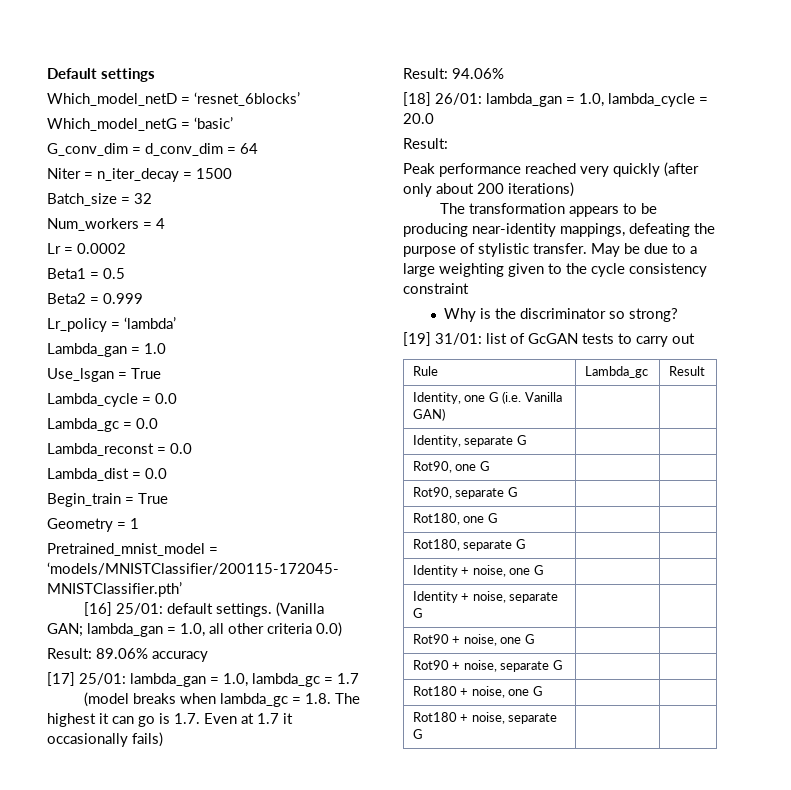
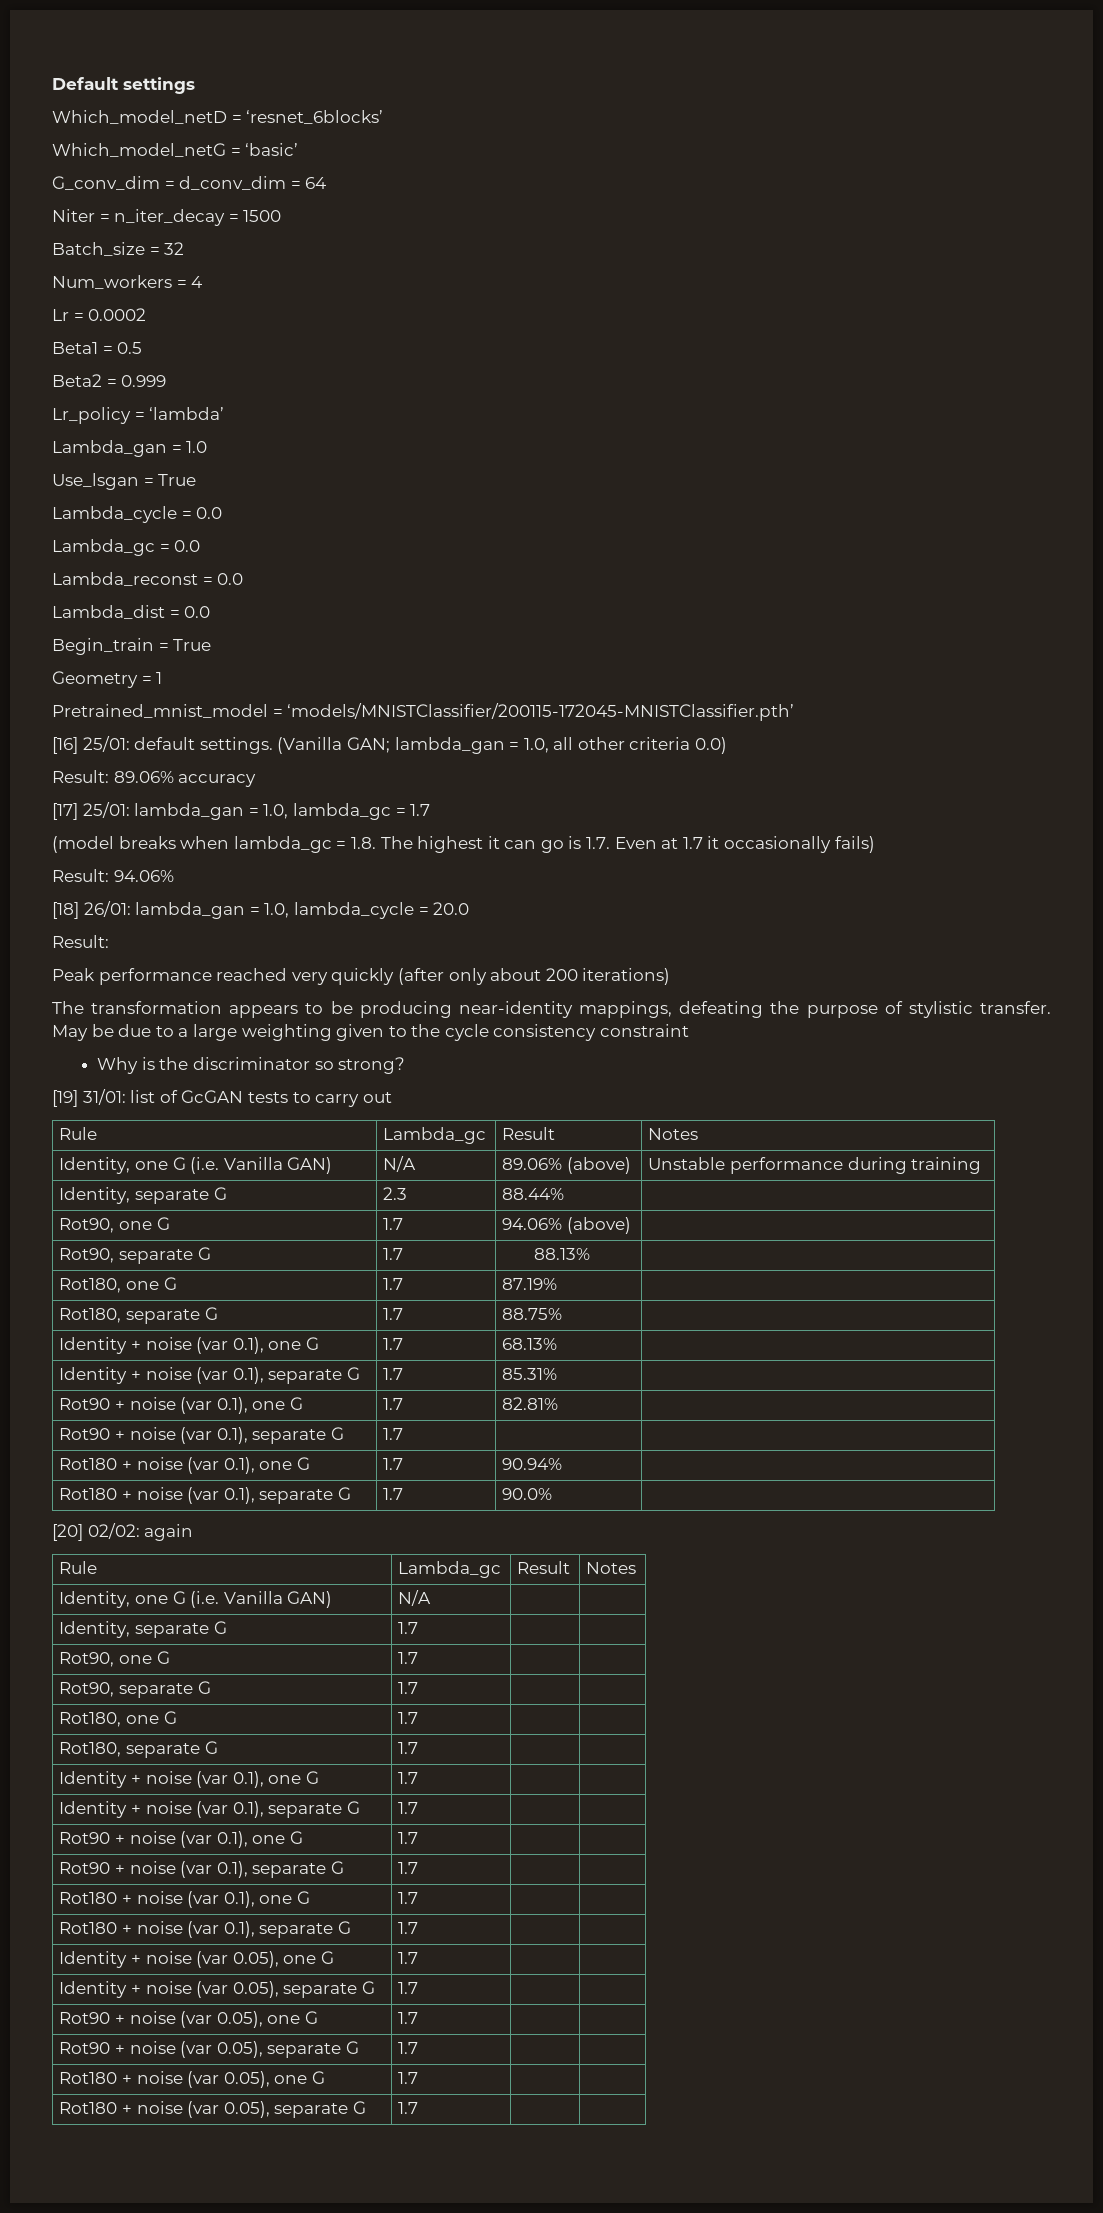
[412,391,562,404] [412,408,445,421] [412,435,527,447] [412,461,490,473] [412,487,518,499] [412,513,498,525] [412,539,526,551] [412,565,544,577] [412,591,559,603] [412,608,423,618] [412,634,535,646] [412,660,563,672] [412,686,543,698] [412,712,558,724] [412,729,423,739] // Identity, one G (i.e. Vanilla GAN) | | // Identity, separate G | | // Rot90, one G | | // Rot90, separate G | | // Rot180, one G | | // Rot180, separate G | | // Identity + noise, one G | | // Identity + noise, separate G | | // Rot90 + noise, one G | | // Rot90 + noise, separate G | | // Rot180 + noise, one G | | // Rot180 + noise, separate G -> [648,1128,699,1140] [59,1157,333,1174] [383,1156,417,1172] [502,1157,632,1174] [648,1157,982,1174] [59,1187,227,1204] [383,1187,408,1200] [502,1188,565,1200] [59,1217,170,1233] [383,1218,404,1230] [502,1217,632,1234] [59,1247,211,1264] [383,1248,404,1260] [534,1248,591,1260] [59,1277,177,1293] [383,1278,404,1290] [502,1278,558,1290] [59,1307,218,1324] [383,1308,404,1320] [502,1308,563,1320] [59,1337,319,1354] [383,1338,404,1350] [502,1338,558,1350] [59,1367,360,1384] [383,1368,404,1380] [502,1368,558,1380] [59,1397,303,1414] [383,1398,404,1410] [502,1397,559,1410] [59,1427,344,1444] [383,1428,404,1440] [59,1457,310,1474] [383,1458,404,1470] [502,1458,563,1470] [59,1487,351,1504] [383,1488,404,1500] [502,1488,553,1500] [52,1523,194,1541] [59,1561,98,1574] [398,1561,502,1578] [517,1561,571,1574] [586,1562,637,1574] [59,1591,333,1608] [398,1590,432,1606] [59,1621,227,1638] [398,1622,419,1634] [59,1651,170,1667] [398,1652,419,1664] [59,1681,211,1698] [398,1682,419,1694] [59,1711,177,1727] [398,1712,419,1724] [59,1741,218,1758] [398,1742,419,1754] [59,1771,319,1788] [398,1772,419,1784] [59,1801,360,1818] [398,1802,419,1814] [59,1831,303,1848] [398,1832,419,1844] [59,1861,344,1878] [398,1862,419,1874] [59,1891,310,1908] [398,1892,419,1904] [59,1921,351,1938] [398,1922,419,1934] [59,1951,334,1968] [398,1952,419,1964] [59,1981,375,1998] [398,1982,419,1994] [59,2011,318,2028] [398,2012,419,2024] [59,2041,359,2058] [398,2042,419,2054] [59,2071,325,2088] [398,2072,419,2084] [59,2101,366,2118] [398,2102,419,2114] | Notes // Identity, one G (i.e. Vanilla GAN) | N/A | 89.06% (above) | Unstable performance during training // Identity, separate G | 2.3 | 88.44% | // Rot90, one G | 1.7 | 94.06% (above) | // Rot90, separate G | 1.7 | 88.13% | // Rot180, one G | 1.7 | 87.19% | // Rot180, separate G | 1.7 | 88.75% | // Identity + noise (var 0.1), one G | 1.7 | 68.13% | // Identity + noise (var 0.1), separate G | 1.7 | 85.31% | // Rot90 + noise (var 0.1), one G | 1.7 | 82.81% | // Rot90 + noise (var 0.1), separate G | 1.7 | | // Rot180 + noise (var 0.1), one G | 1.7 | 90.94% | // Rot180 + noise (var 0.1), separate G | 1.7 | 90.0% | // [20] 02/02: again // Rule | Lambda_gc | Result | Notes // Identity, one G (i.e. Vanilla GAN) | N/A | | // Identity, separate G | 1.7 | | // Rot90, one G | 1.7 | | // Rot90, separate G | 1.7 | | // Rot180, one G | 1.7 | | // Rot180, separate G | 1.7 | | // Identity + noise (var 0.1), one G | 1.7 | | // Identity + noise (var 0.1), separate G | 1.7 | | // Rot90 + noise (var 0.1), one G | 1.7 | | // Rot90 + noise (var 0.1), separate G | 1.7 | | // Rot180 + noise (var 0.1), one G | 1.7 | | // Rot180 + noise (var 0.1), separate G | 1.7 | | // Identity + noise (var 0.05), one G | 1.7 | | // Identity + noise (var 0.05), separate G | 1.7 | | // Rot90 + noise (var 0.05), one G | 1.7 | | // Rot90 + noise (var 0.05), separate G | 1.7 | | // Rot180 + noise (var 0.05), one G | 1.7 | | // Rot180 + noise (var 0.05), separate G | 1.7

